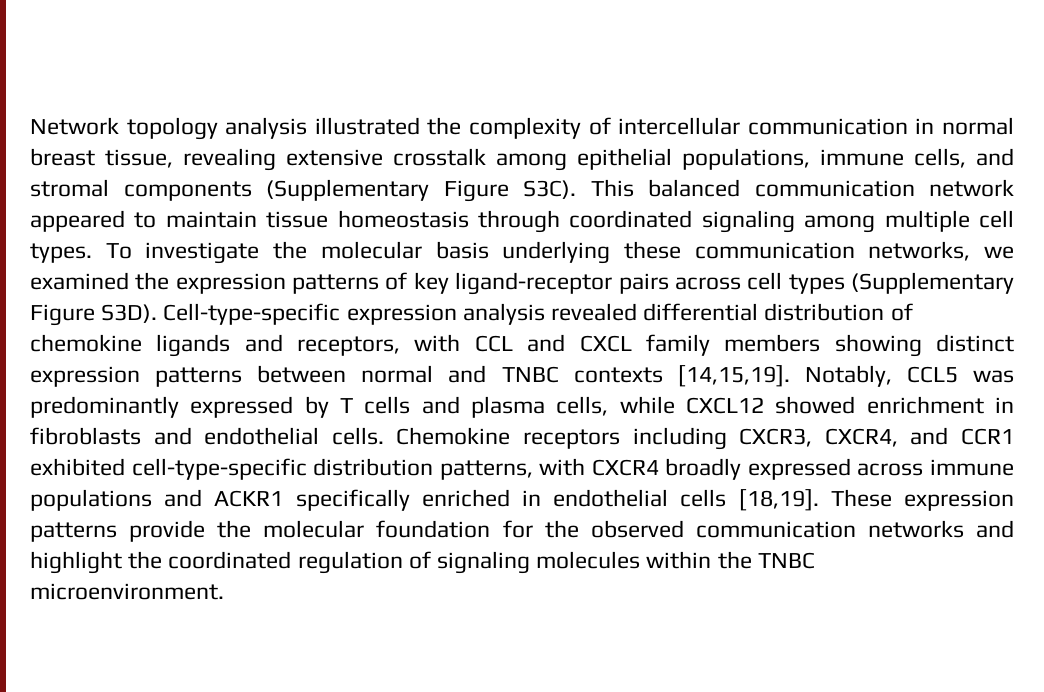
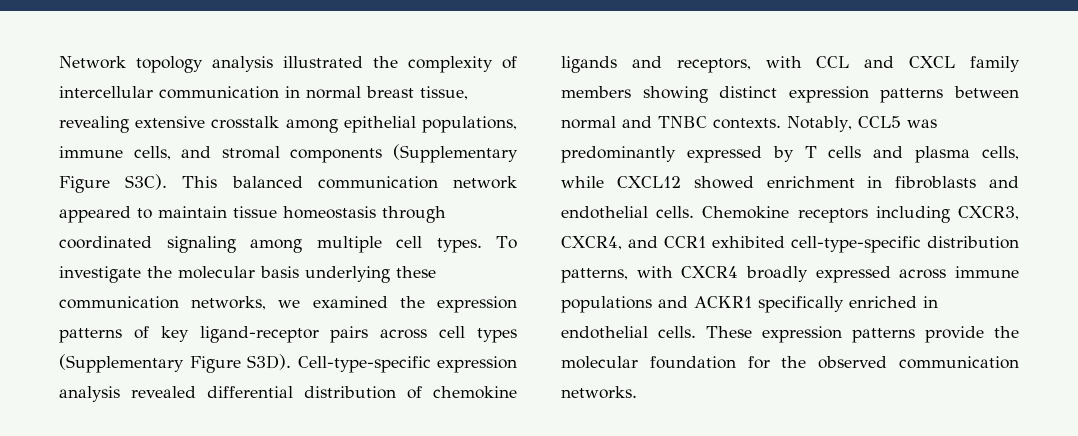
[573,365,790,387] contexts [14,15,19]. -> [713,118,781,129] contexts.
[680,489,819,511] cells [18,19]. -> [658,326,696,338] cells.
[867,520,1015,538] [30,551,815,574] [30,583,224,600] networks and highlight the coordinated regulation of signaling molecules within the TNBC microenvironment. -> [561,386,637,399] networks.

